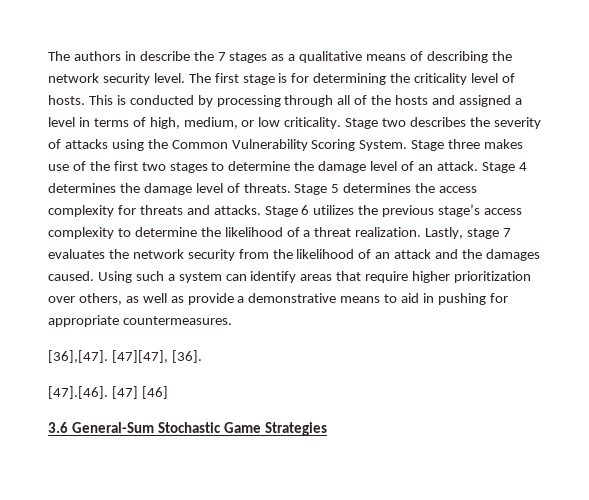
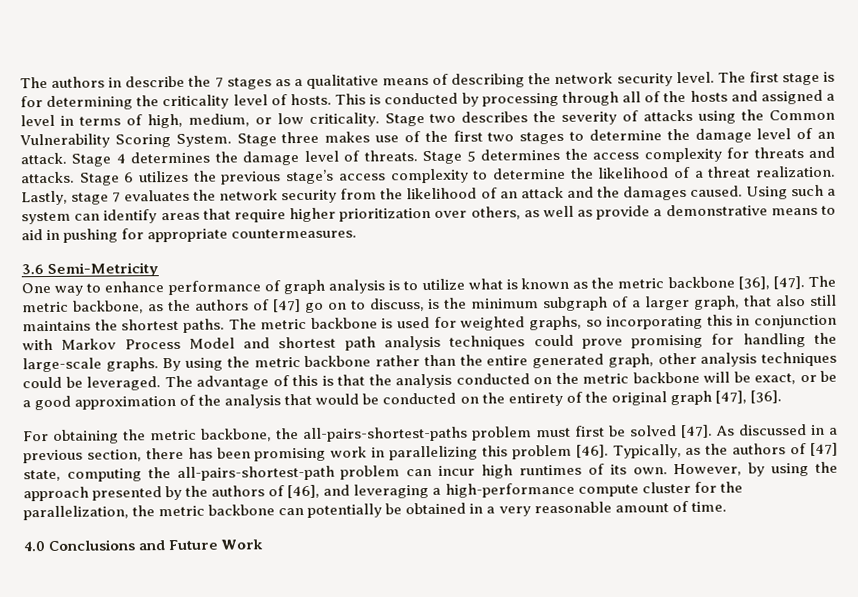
[48,350,202,363] [48,386,168,399] [48,422,327,436] [36],[47]. [47][47], [36]. // [47].[46]. [47] [46] // 3.6 General-Sum Stochastic Game Strategies -> [21,262,160,277] [21,275,836,296] [22,294,838,314] [22,314,837,333] [22,332,838,351] [22,351,838,373] [22,370,837,391] [22,390,782,411] [23,424,838,444] [23,442,838,464] [23,461,839,482] [23,481,743,502] [23,500,727,521] [23,539,264,552] 3.6 Semi-Metricity // One way to enhance performance of graph analysis is to utilize what is known as the metric backbone [36], [47]. The metric backbone, as the authors of [47] go on to discuss, is the minimum subgraph of a larger graph, that also still maintains the shortest paths. The metric backbone is used for weighted graphs, so incorporating this in conjunction with Markov Process Model and shortest path analysis techniques could prove promising for handling the large-scale graphs. By using the metric backbone rather than the entire generated graph, other analysis techniques could be leveraged. The advantage of this is that the analysis conducted on the metric backbone will be exact, or be a good approximation of the analysis that would be conducted on the entirety of the original graph [47], [36]. // For obtaining the metric backbone, the all-pairs-shortest-paths problem must first be solved [47]. As discussed in a previous section, there has been promising work in parallelizing this problem [46]. Typically, as the authors of [47] state, computing the all-pairs-shortest-path problem can incur high runtimes of its own. However, by using the approach presented by the authors of [46], and leveraging a high-performance compute cluster for the parallelization, the metric backbone can potentially be obtained in a very reasonable amount of time. // 4.0 Conclusions and Future Work

